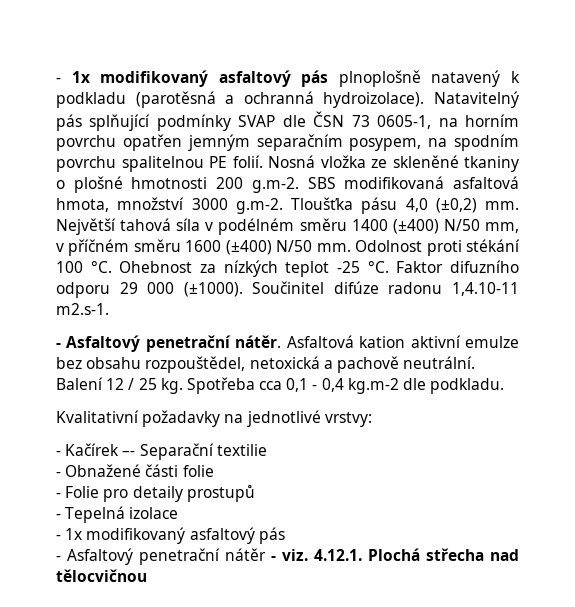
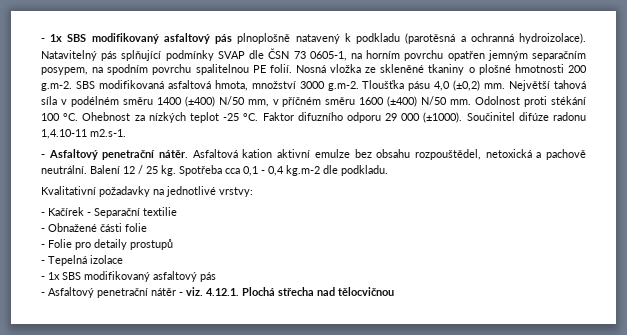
[56,71,90,83] - 1x -> [41,34,87,42] - 1x SBS
[122,451,136,456] –- -> [87,212,91,216] -
(83, 534) none -> [62,272,81,280] SBS

